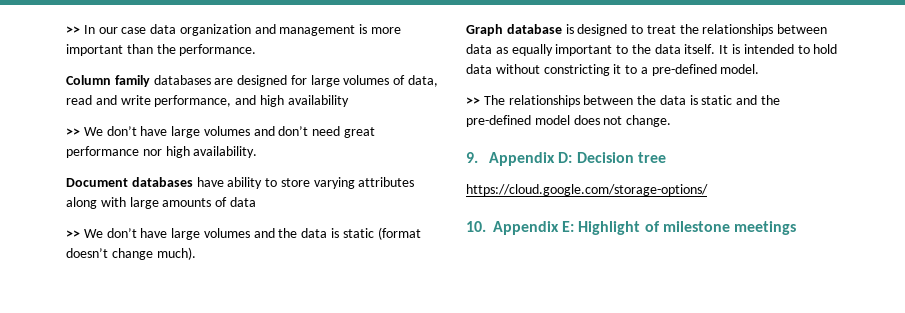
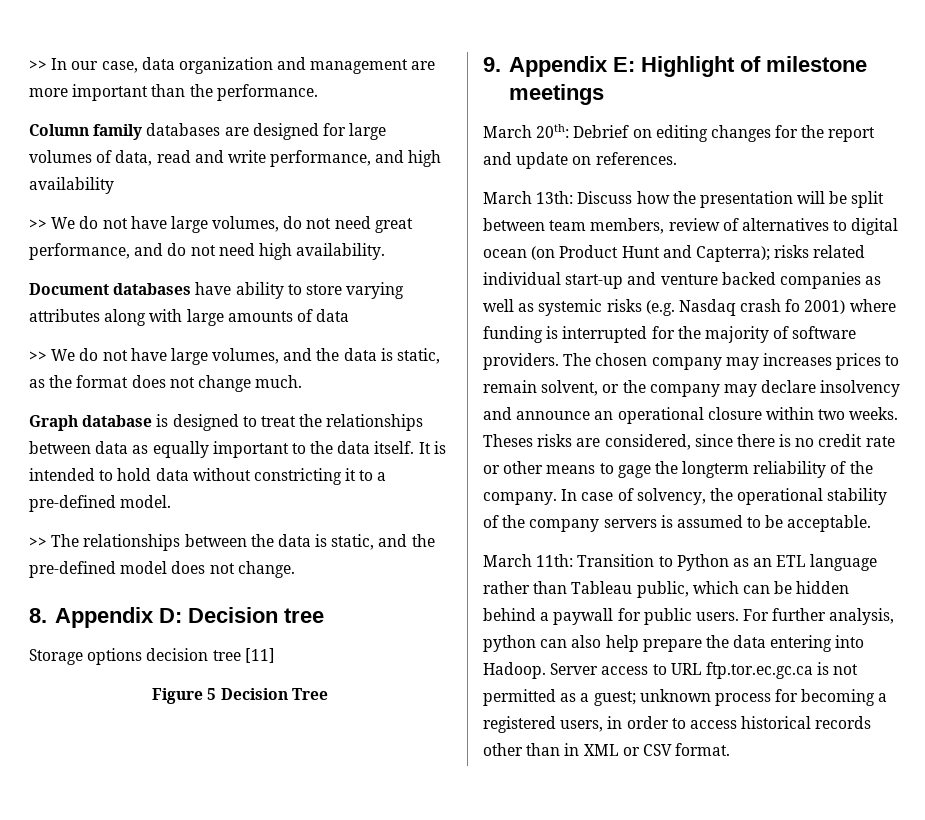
[121,27,147,34] case -> [101,61,138,73] case,
[359,24,368,34] is -> [411,61,436,70] are
[106,126,376,138] [66,146,162,158] don’t have large volumes and don’t need great performance nor -> [79,216,413,233] [29,243,255,260] do not have large volumes, do not need great performance, and do not need
[106,228,250,240] don’t have large volumes -> [79,348,280,365] do not have large volumes,
[342,227,421,240] [66,247,196,260] static (format doesn’t change much). -> [397,348,441,364] [29,375,303,392] static, as the format does not change much.
[701,95,733,105] static -> [331,534,375,550] static,
[466,152,478,163] 9. -> [29,608,47,623] 8.
[466,184,708,196] [466,221,486,232] https://cloud.google.com/storage-options/ // 10. -> [29,648,275,665] [152,688,328,704] [483,57,501,72] Storage options decision tree [11] // Figure 5 Decision Tree // 9.
(796, 228) none -> [483,124,876,142] [483,152,677,169] [483,191,885,208] [483,218,899,235] [483,245,866,262] [483,272,882,289] [483,299,896,316] [483,326,857,343] [483,353,900,370] [483,380,901,397] [483,407,899,424] [483,434,895,450] [483,461,873,478] [483,488,888,505] [483,515,872,532] [483,554,878,571] [483,581,850,598] [483,608,895,625] [483,635,865,652] [483,662,859,679] [483,689,888,706] [483,716,872,733] [483,743,731,756] // March 20th: Debrief on editing changes for the report and update on references. // March 13th: Discuss how the presentation will be split between team members, review of alternatives to digital ocean (on Product Hunt and Capterra); risks related individual start-up and venture backed companies as well as systemic risks (e.g. Nasdaq crash fo 2001) where funding is interrupted for the majority of software providers. The chosen company may increases prices to remain solvent, or the company may declare insolvency and announce an operational closure within two weeks. Theses risks are considered, since there is no credit rate or other means to gage the longterm reliability of the company. In case of solvency, the operational stability of the company servers is assumed to be acceptable. // March 11th: Transition to Python as an ETL language rather than Tableau public, which can be hidden behind a paywall for public users. For further analysis, python can also help prepare the data entering into Hadoop. Server access to URL ftp.tor.ec.gc.ca is not permitted as a guest; unknown process for becoming a registered users, in order to access historical records other than in XML or CSV format.

